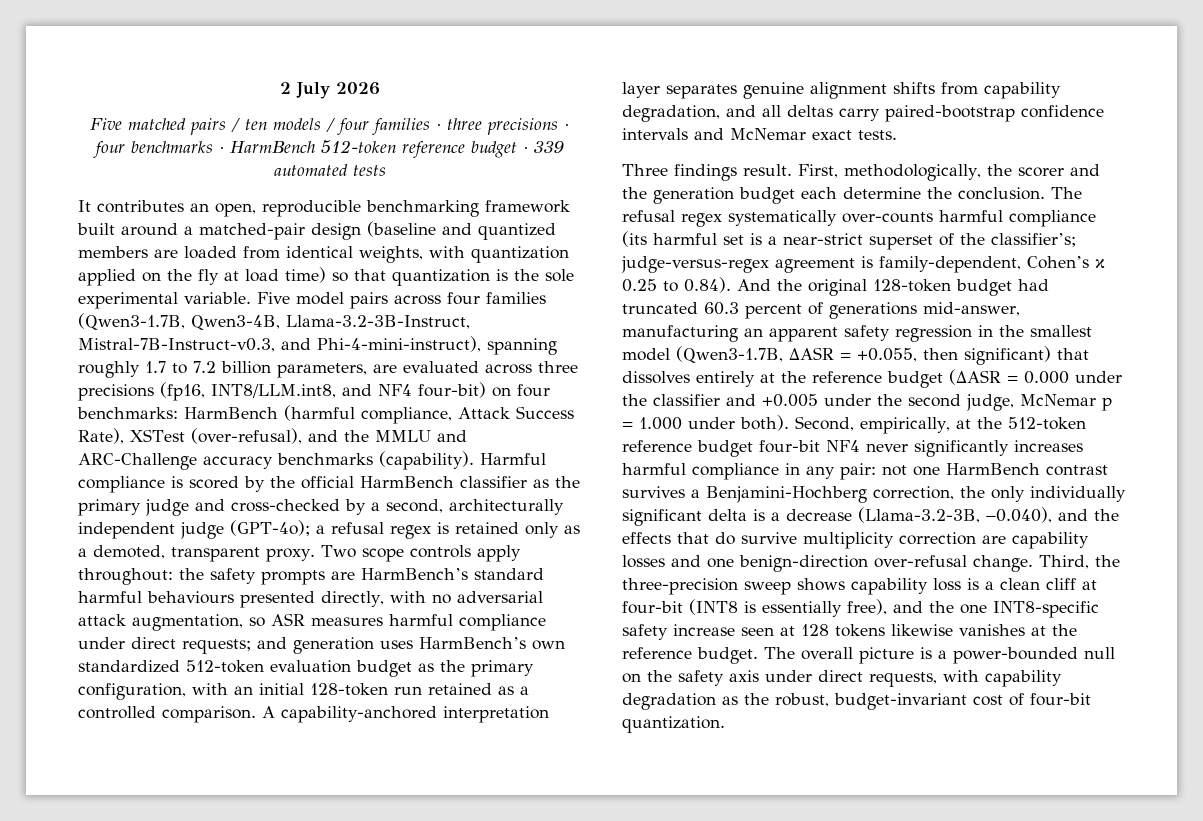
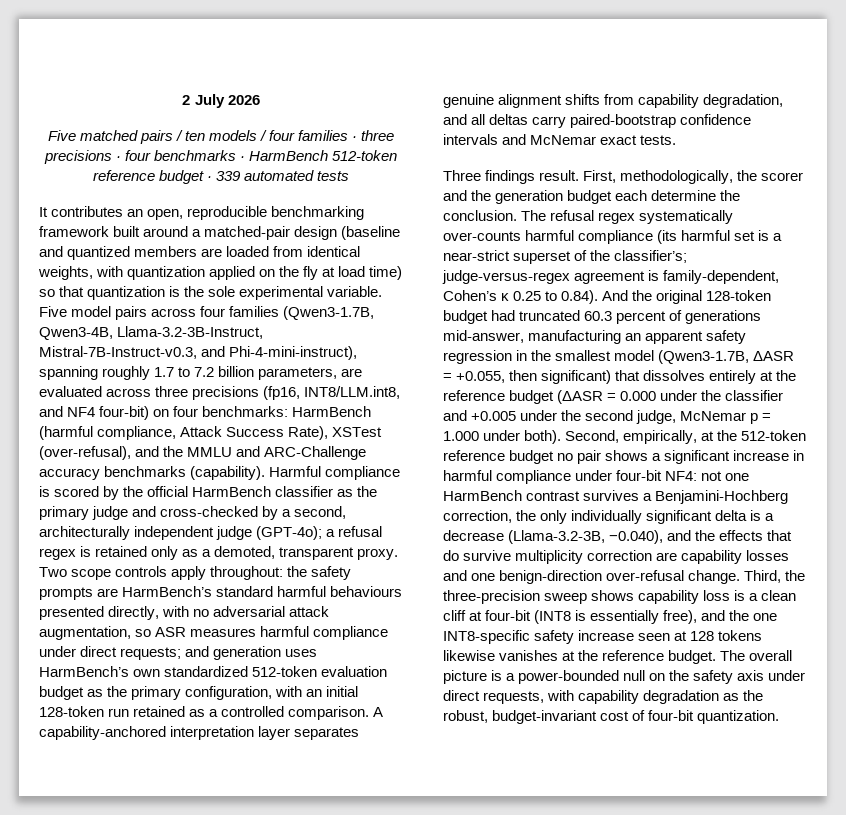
[759,440,1083,457] [622,463,876,480] four-bit NF4 never significantly increases harmful compliance in any pair: -> [557,450,805,464] [443,470,698,484] no pair shows a significant increase in harmful compliance under four-bit NF4:

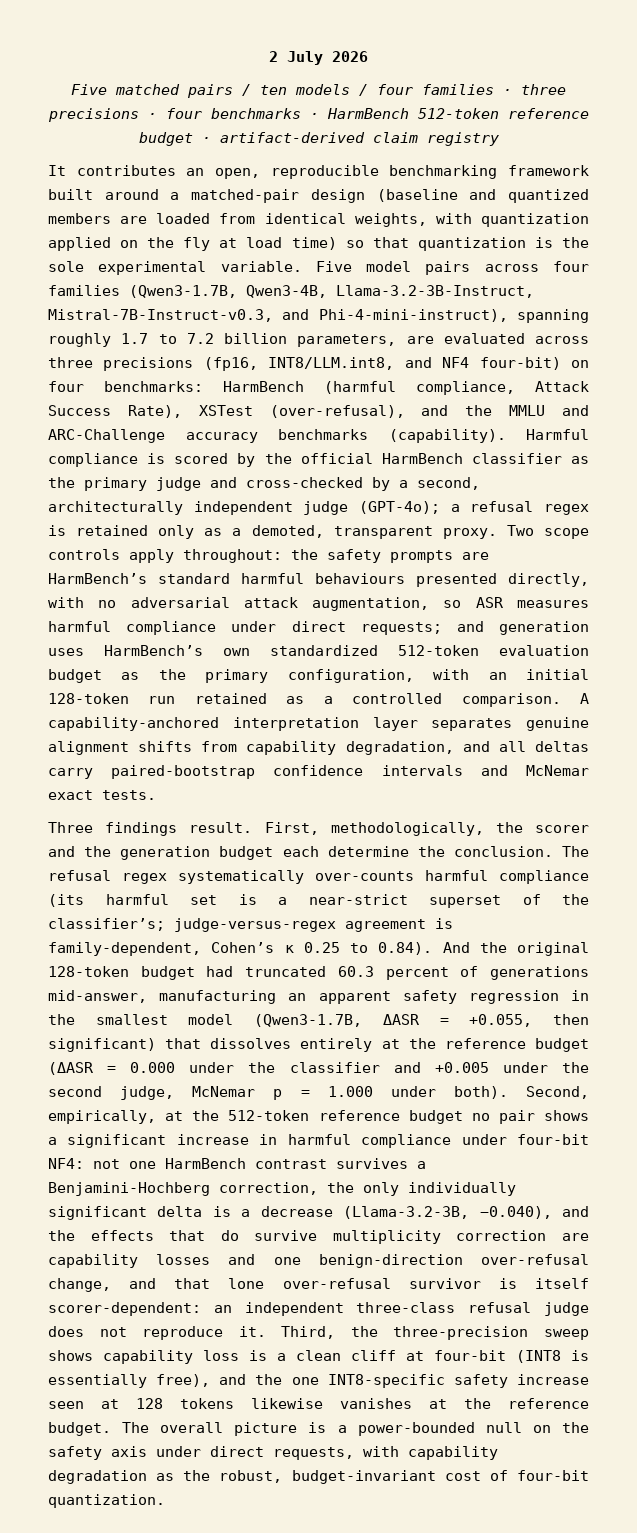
[216,170,350,181] 339 automated tests -> [219,132,499,146] artifact-derived claim registry
[688,570,741,584] change. -> [48,1278,589,1292] [48,1302,589,1316] [48,1326,266,1340] change, and that lone over-refusal survivor is itself scorer-dependent: an independent three-class refusal judge does not reproduce it.

